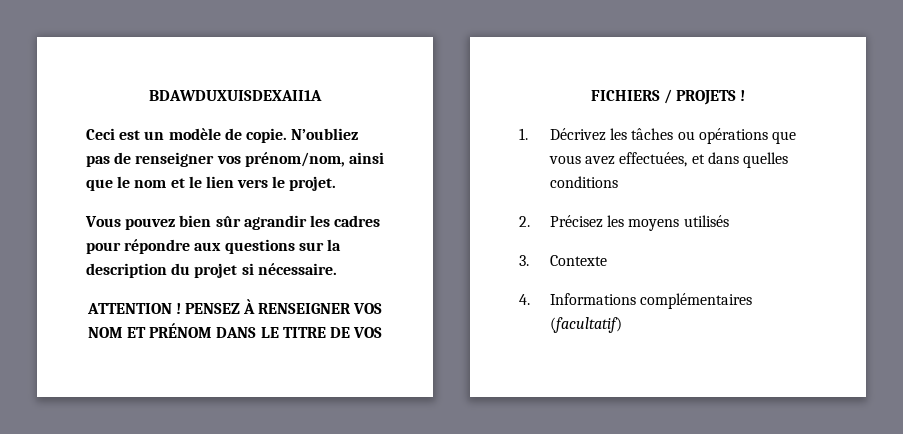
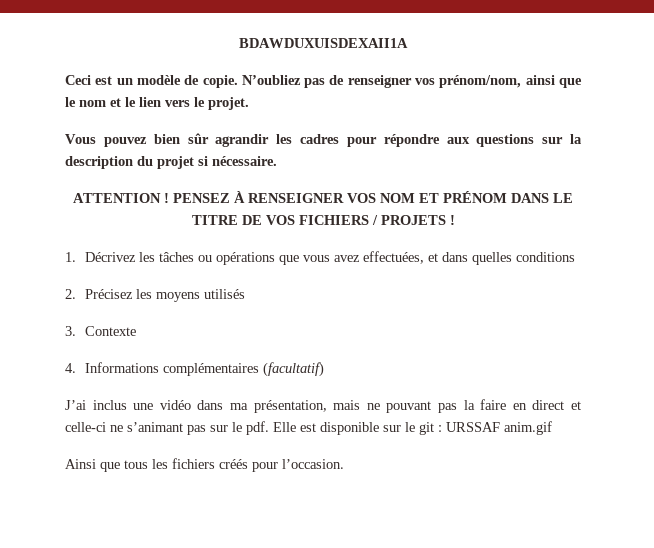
(622, 325) none -> [65,399,582,413] [65,421,552,435] [65,458,344,472] // J’ai inclus une vidéo dans ma présentation, mais ne pouvant pas la faire en direct et celle-ci ne s’animant pas sur le pdf. Elle est disponible sur le git : URSSAF anim.gif // Ainsi que tous les fichiers créés pour l’occasion.

